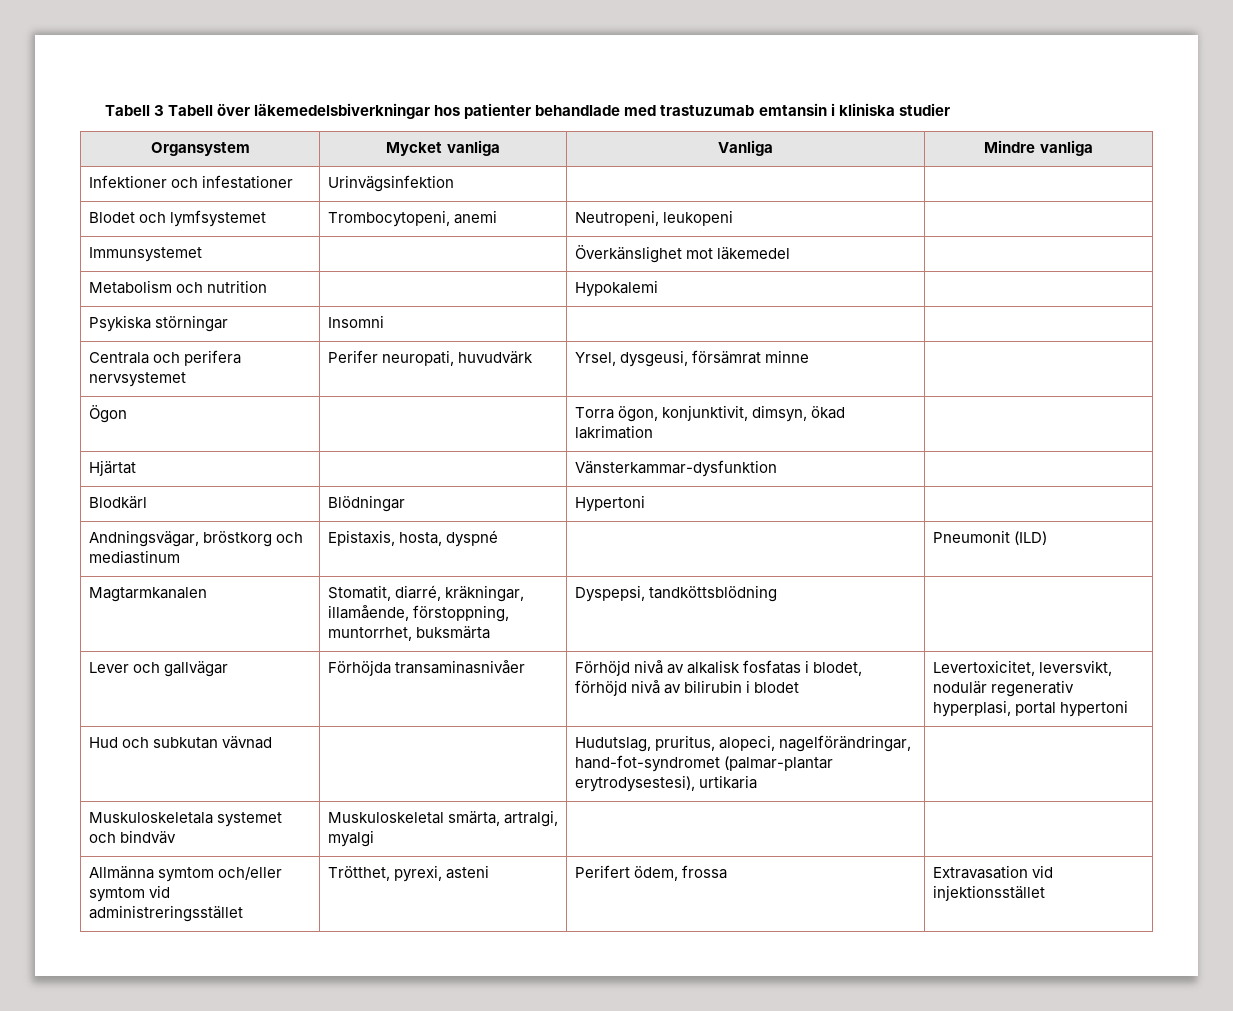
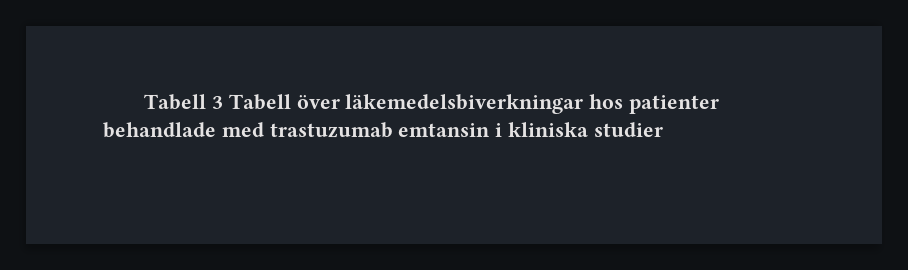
[150,142,250,156] [386,140,500,156] [718,140,773,156] [984,140,1093,156] [88,175,293,189] [327,175,454,192] [88,210,266,227] [327,210,497,227] [574,210,733,226] [88,247,202,262] [574,245,790,263] [88,280,267,294] [574,280,658,297] [88,315,228,332] [327,315,384,328] [88,350,241,366] [88,372,186,387] [327,350,533,366] [574,350,809,367] [88,405,127,423] [574,405,845,422] [574,425,653,439] [88,460,136,476] [574,460,777,477] [88,496,147,509] [327,495,405,512] [574,495,645,512] [88,530,303,547] [88,550,180,564] [327,530,498,547] [932,530,1047,545] [88,587,207,602] [327,585,524,602] [327,605,509,622] [327,626,490,641] [574,585,777,602] [88,661,228,677] [327,660,525,676] [574,660,862,676] [574,680,799,696] [932,660,1112,676] [932,680,1074,697] [932,700,1128,717] [88,736,272,749] [574,735,911,752] [574,755,833,772] [574,775,757,792] [88,812,282,827] [88,830,176,844] [327,810,558,827] [327,830,374,847] [88,866,282,882] [88,885,170,902] [88,905,243,922] [327,865,489,882] [574,865,727,881] [932,865,1053,879] [932,885,1045,901] // Organsystem | Mycket vanliga | Vanliga | Mindre vanliga // Infektioner och infestationer | Urinvägsinfektion | | // Blodet och lymfsystemet | Trombocytopeni, anemi | Neutropeni, leukopeni | // Immunsystemet | | Överkänslighet mot läkemedel | // Metabolism och nutrition | | Hypokalemi | // Psykiska störningar | Insomni | | // Centrala och perifera nervsystemet | Perifer neuropati, huvudvärk | Yrsel, dysgeusi, försämrat minne | // Ögon | | Torra ögon, konjunktivit, dimsyn, ökad lakrimation | // Hjärtat | | Vänsterkammar-dysfunktion | // Blodkärl | Blödningar | Hypertoni | // Andningsvägar, bröstkorg och mediastinum | Epistaxis, hosta, dyspné | | Pneumonit (ILD) // Magtarmkanalen | Stomatit, diarré, kräkningar, illamående, förstoppning, muntorrhet, buksmärta | Dyspepsi, tandköttsblödning | // Lever och gallvägar | Förhöjda transaminasnivåer | Förhöjd nivå av alkalisk fosfatas i blodet, förhöjd nivå av bilirubin i blodet | Levertoxicitet, leversvikt, nodulär regenerativ hyperplasi, portal hypertoni // Hud och subkutan vävnad | | Hudutslag, pruritus, alopeci, nagelförändringar, hand-fot-syndromet (palmar-plantar erytrodysestesi), urtikaria | // Muskuloskeletala systemet och bindväv | Muskuloskeletal smärta, artralgi, myalgi | | // Allmänna symtom och/eller symtom vid administreringsstället | Trötthet, pyrexi, asteni | Perifert ödem, frossa | Extravasation vid injektionsstället -> (663, 129) none

